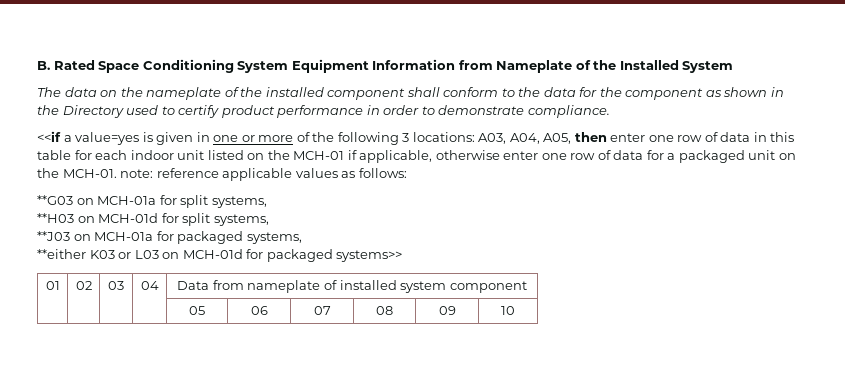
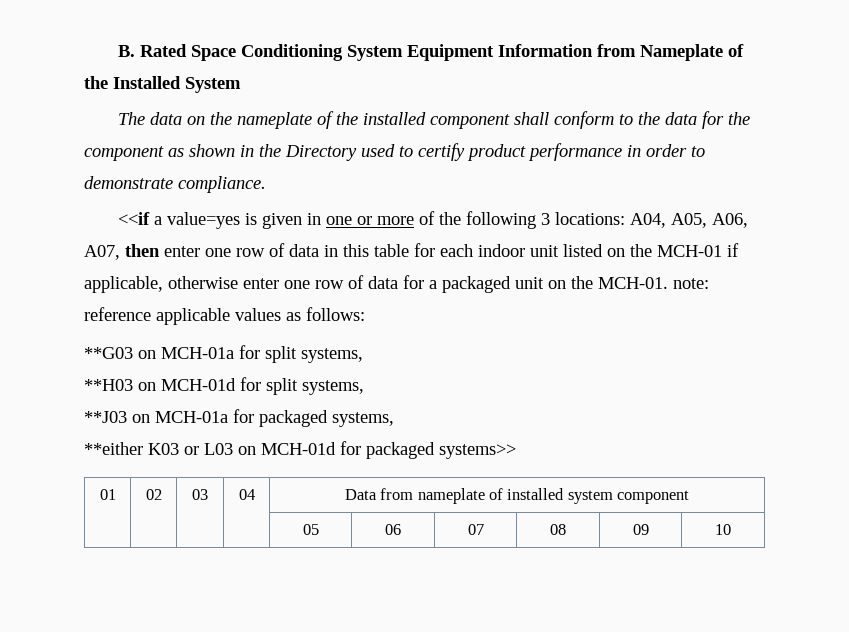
[478,133,507,144] A03, -> (626, 218) none
(572, 138) none -> [712,213,749,228] [84,245,120,260] A06, A07,

